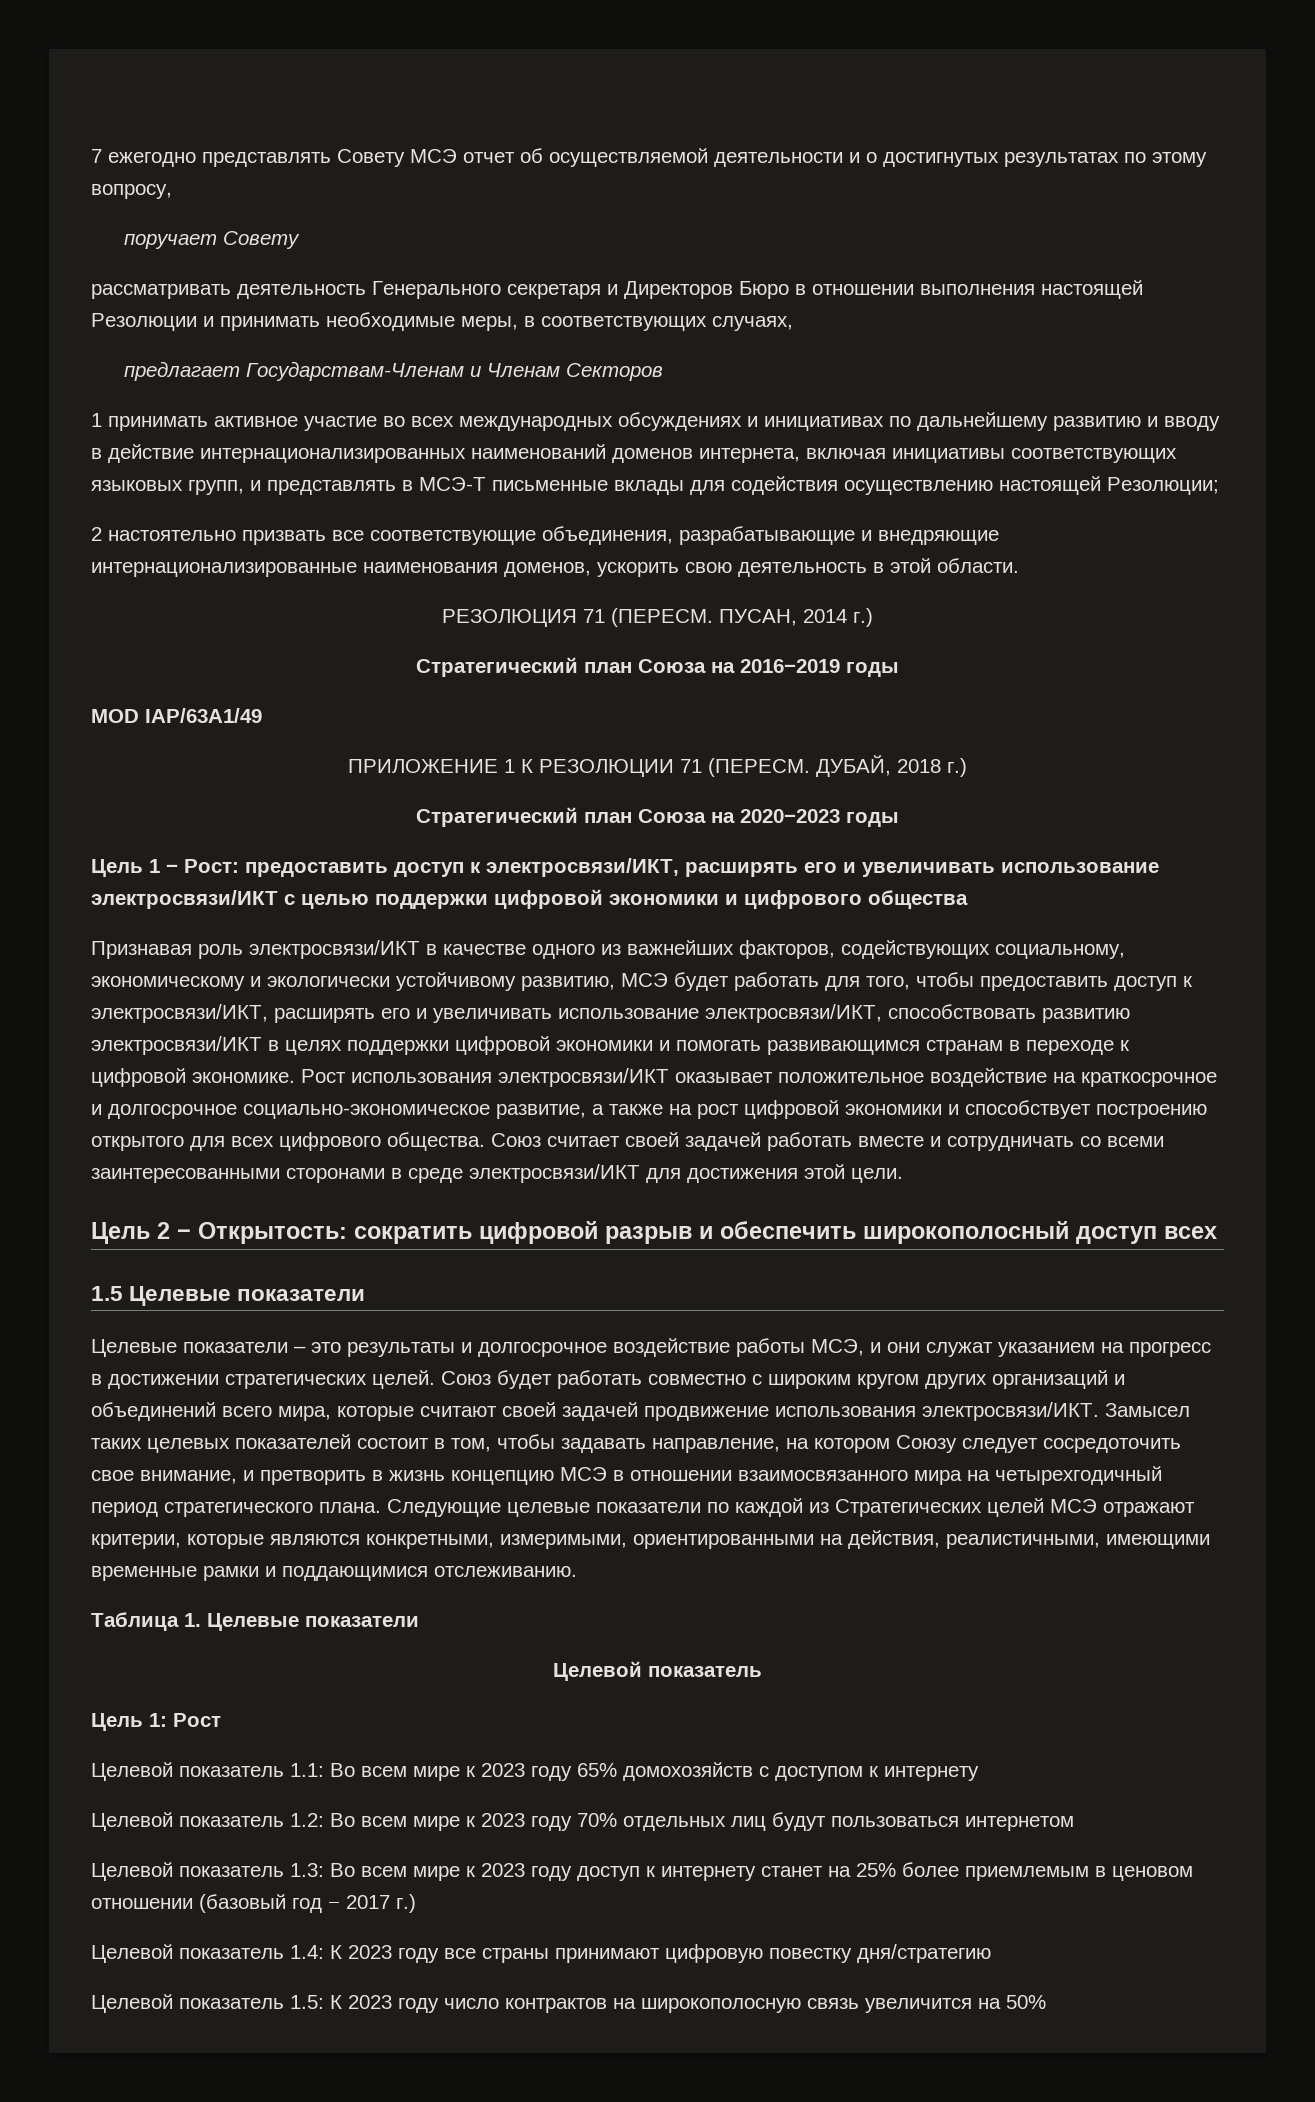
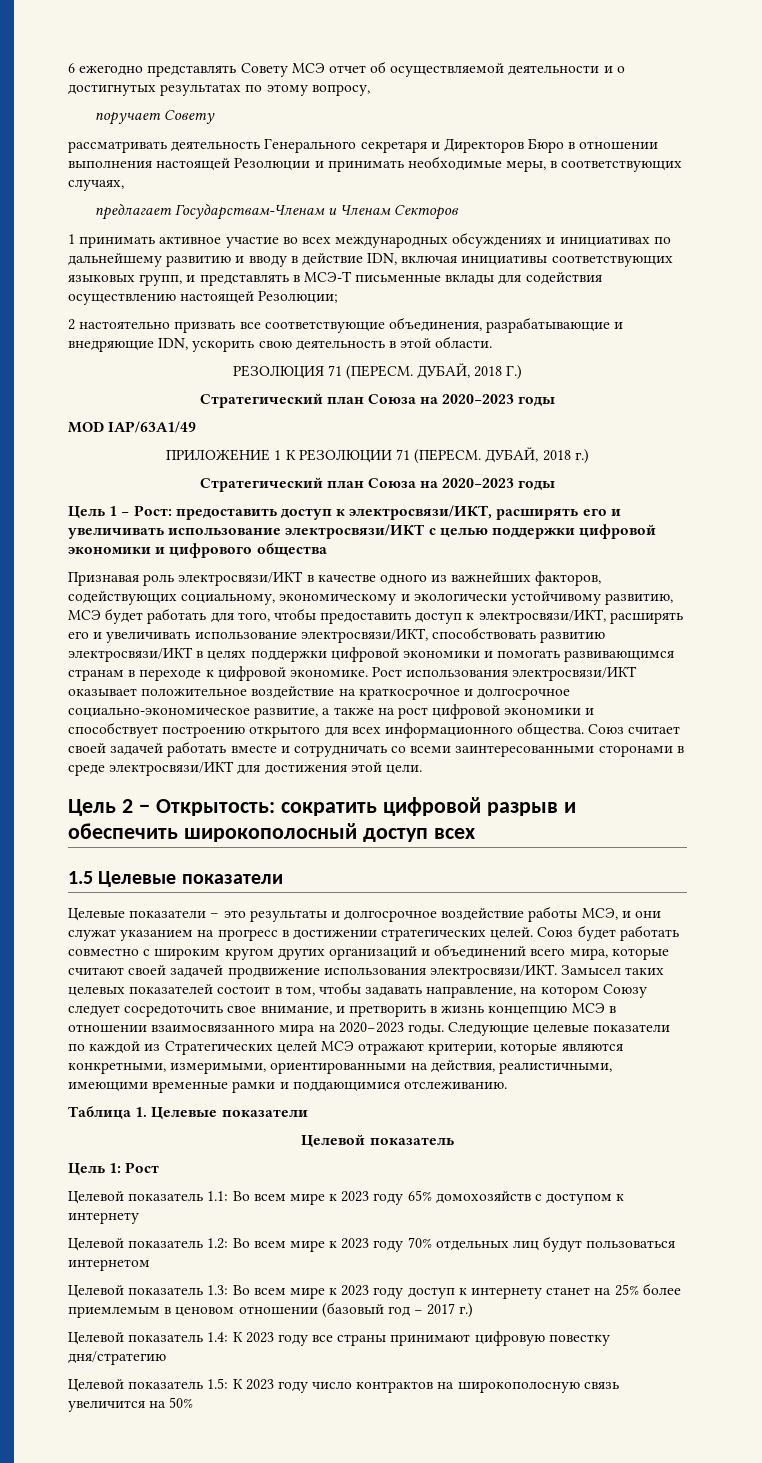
[91,149,102,163] 7 -> [68,63,75,73] 6
[200,444,800,463] интернационализированных наименований доменов интернета, -> [367,253,398,265] IDN,
[91,562,591,577] интернационализированные наименования доменов, -> [158,338,189,350] IDN,
[719,608,873,627] [416,657,840,677] ПУСАН, 2014 г.) // Стратегический план Союза на 2016−2019 -> [417,363,523,380] [199,393,515,408] ДУБАЙ, 2018 Г.) // Стратегический план Союза на 2020−2023
[279,1132,381,1151] цифрового -> [384,723,513,738] информационного
[995,1466,1162,1485] [91,1502,381,1517] четырехгодичный период стратегического плана. -> [338,1022,444,1035] 2020−2023 годы.

